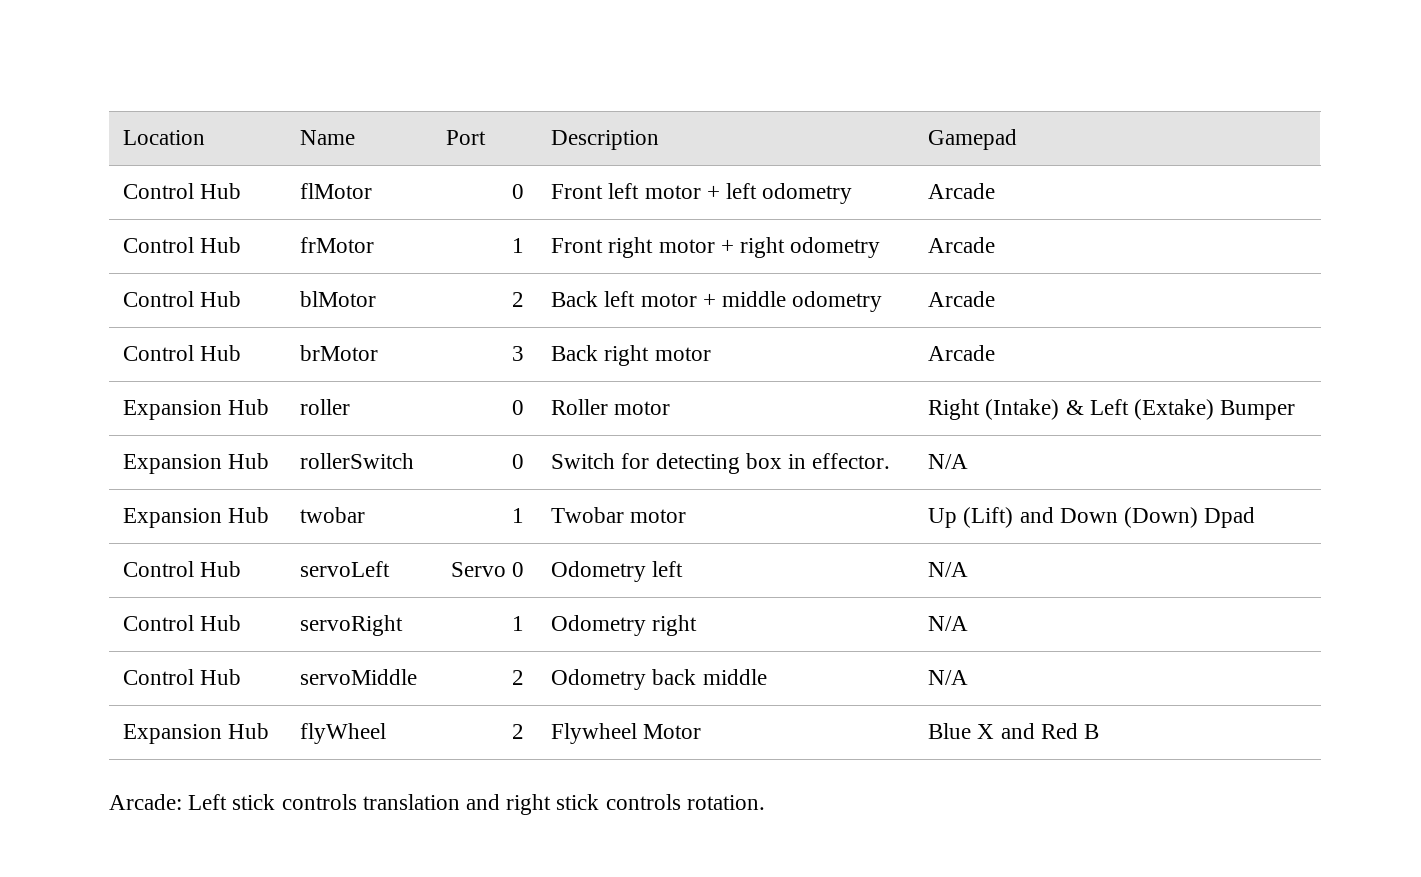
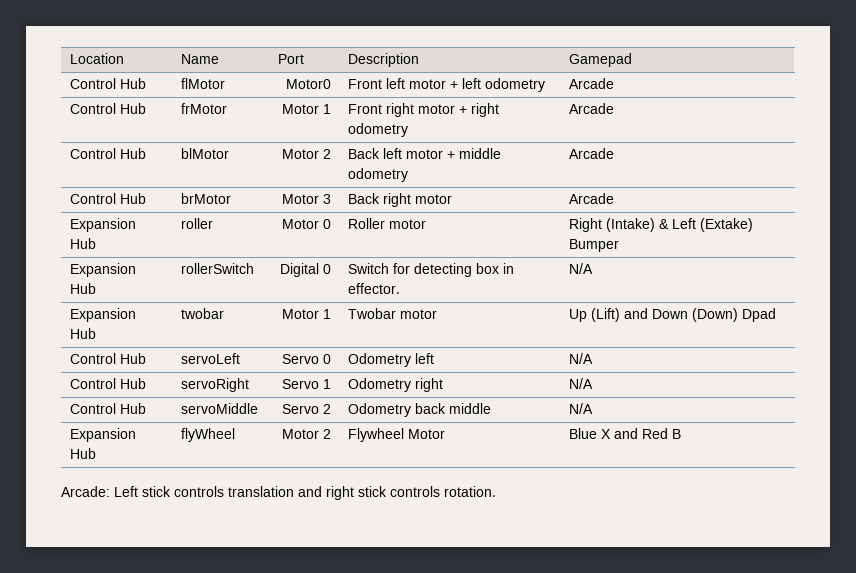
[511,184,524,199] 0 -> [285,79,331,89] Motor0
(375, 245) none -> [281,104,319,114] Motor
(377, 299) none -> [281,149,319,159] Motor
(379, 353) none -> [281,194,319,204] Motor
(351, 407) none -> [281,219,319,229] Motor
(415, 461) none -> [279,263,319,277] Digital
(366, 515) none -> [281,309,319,319] Motor
(404, 625) none -> [281,379,319,389] Servo
(418, 677) none -> [281,404,319,414] Servo
(387, 733) none -> [281,429,319,439] Motor

